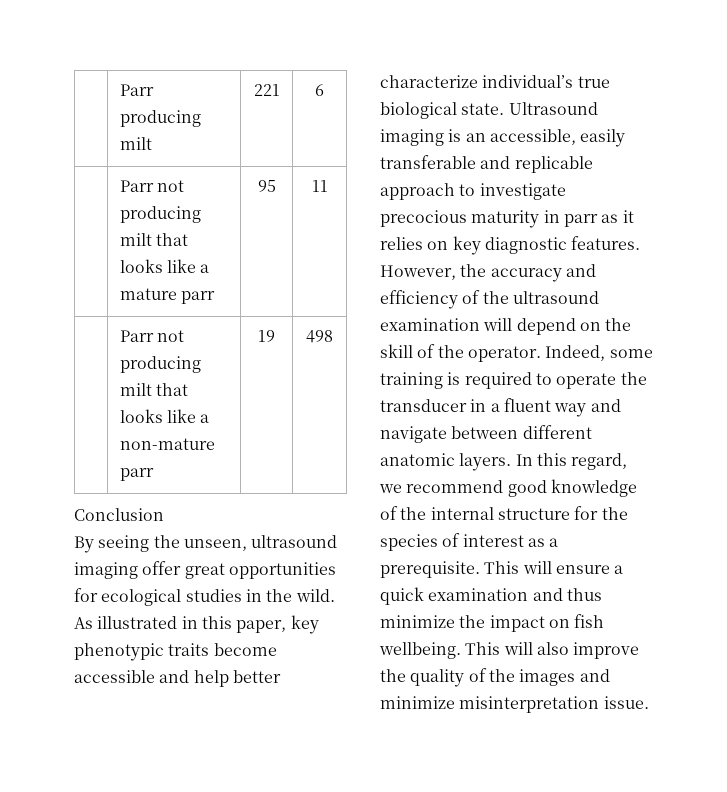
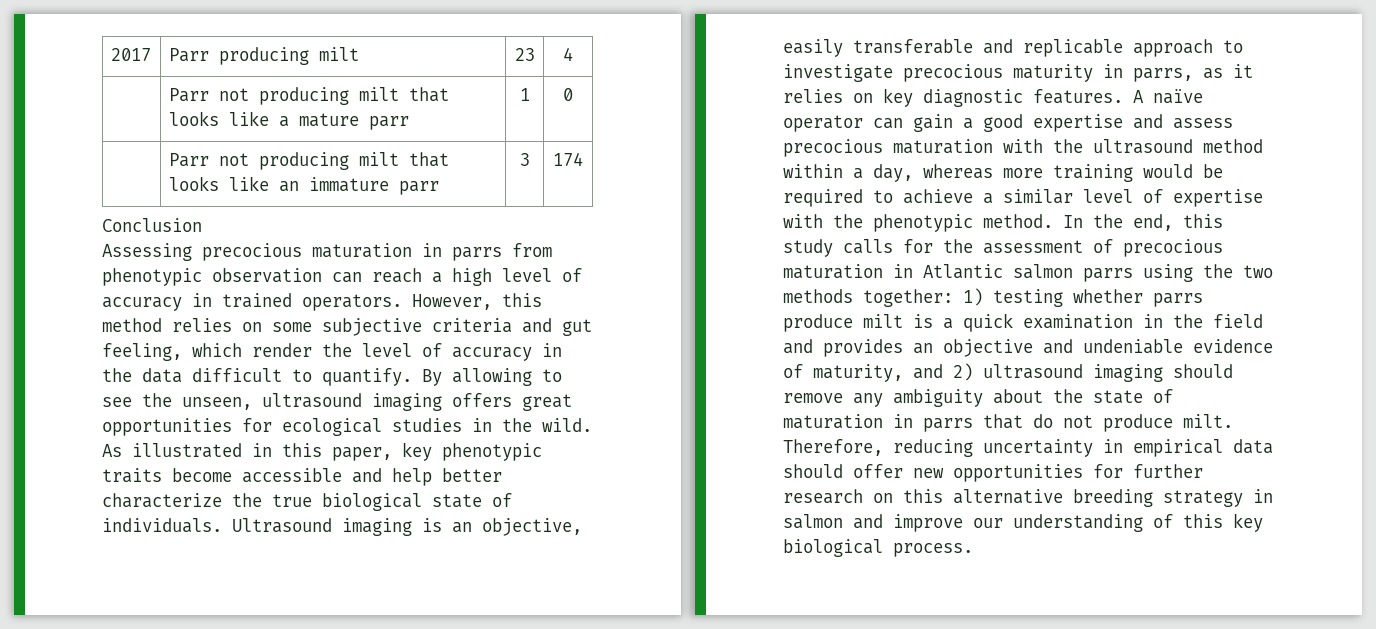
(119, 90) none -> [110,48,151,61] 2017
[253,84,280,96] [315,84,324,96] 221 | 6 -> [514,48,535,61] [563,47,573,61] 23 | 4
[257,180,276,192] [311,180,328,192] [119,330,185,342] [119,356,201,373] [119,383,189,396] [119,409,210,423] [119,438,215,450] [119,468,154,481] [258,330,275,342] [306,330,333,343] 95 | 11 // | Parr not producing milt that looks like a non-mature parr | 19 | 498 -> [519,88,530,101] [563,88,573,101] [168,152,449,170] [168,176,439,195] [519,153,530,166] [553,152,583,166] 1 | 0 // | Parr not producing milt that looks like an immature parr | 3 | 174
[74,535,150,553] By seeing -> [102,243,552,261] [102,268,582,286] [102,293,542,311] [102,318,592,336] [102,343,562,361] [102,368,562,386] [102,397,132,407] Assessing precocious maturation in parrs from phenotypic observation can reach a high level of accuracy in trained operators. However, this method relies on some subjective criteria and gut feeling, which render the level of accuracy in the data difficult to quantify. By allowing to see
[142,561,182,575] offer -> [452,393,512,407] offers
[482,75,574,88] individual’s -> [232,493,262,507] the
[461,103,505,115] state. -> [432,493,512,508] [102,518,222,533] state of individuals.
[489,129,576,145] accessible, -> [482,518,582,536] objective,
[563,214,598,227] parr -> [1133,68,1193,82] parrs,
[380,264,596,282] [380,290,599,309] [380,318,632,335] [380,344,653,362] [380,372,647,389] [380,398,621,417] [380,425,592,443] [380,453,628,471] [379,479,637,497] [380,506,628,520] [380,533,559,551] [380,561,624,578] [380,587,602,605] [380,614,605,632] [379,642,640,659] [380,668,610,687] [380,696,649,713] However, the accuracy and efficiency of the ultrasound examination will depend on the skill of the operator. Indeed, some training is required to operate the transducer in a fluent way and navigate between different anatomic layers. In this regard, we recommend good knowledge of the internal structure for the species of interest as a prerequisite. This will ensure a quick examination and thus minimize the impact on fish wellbeing. This will also improve the quality of the images and minimize misinterpretation issue. -> [1133,89,1203,104] [783,114,1233,132] [783,139,1263,157] [783,164,1223,182] [783,189,1263,207] [783,214,1223,232] [783,239,1223,257] [783,264,1273,282] [783,288,1203,307] [783,313,1263,332] [783,339,1273,357] [783,363,1233,382] [783,389,1173,407] [783,414,1233,432] [783,439,1273,457] [783,464,1203,482] [783,489,1273,507] [783,513,1263,532] [783,539,973,557] A naïve operator can gain a good expertise and assess precocious maturation with the ultrasound method within a day, whereas more training would be required to achieve a similar level of expertise with the phenotypic method. In the end, this study calls for the assessment of precocious maturation in Atlantic salmon parrs using the two methods together: 1) testing whether parrs produce milt is a quick examination in the field and provides an objective and undeniable evidence of maturity, and 2) ultrasound imaging should remove any ambiguity about the state of maturation in parrs that do not produce milt. Therefore, reducing uncertainty in empirical data should offer new opportunities for further research on this alternative breeding strategy in salmon and improve our understanding of this key biological process.

